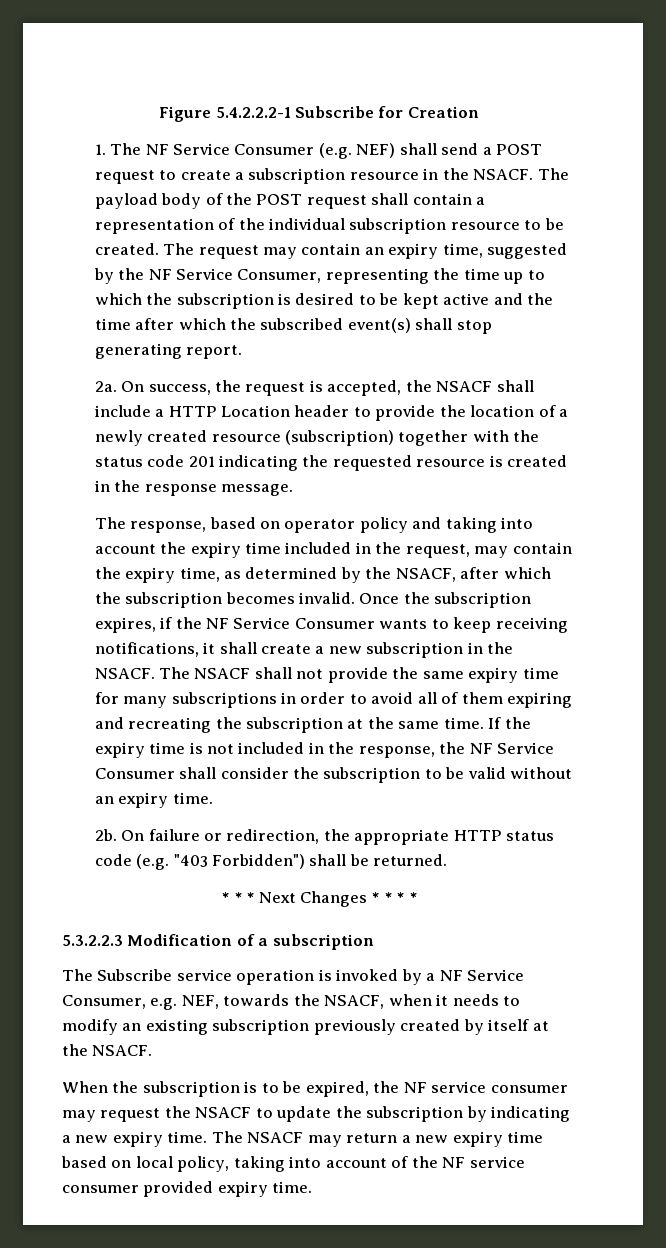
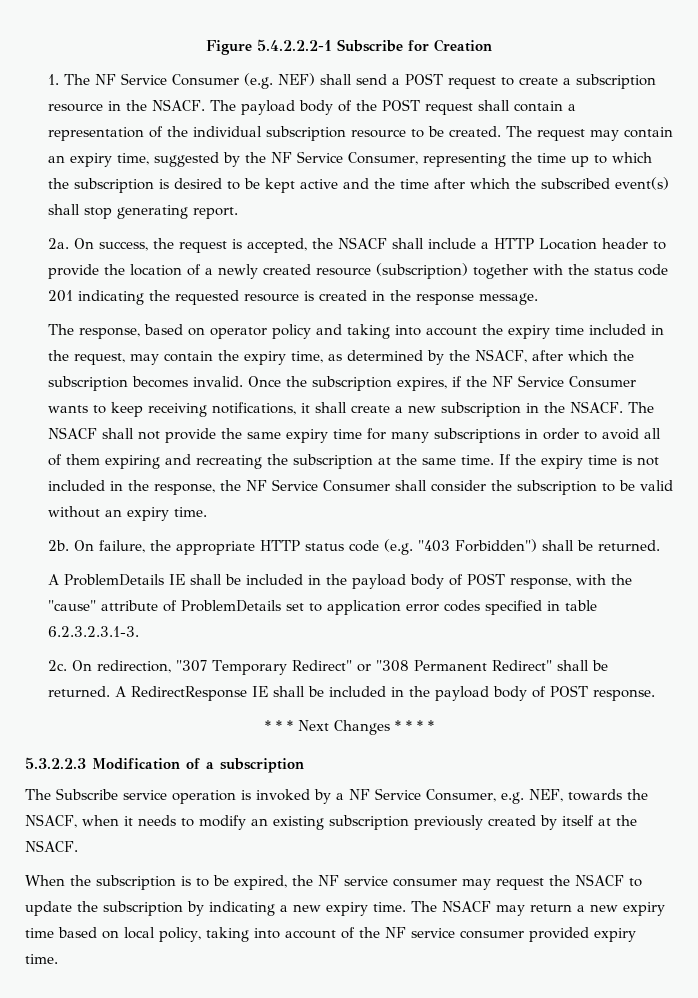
[148,829,320,844] failure or redirection, -> [98,540,145,553] failure,
(448, 860) none -> [47,573,632,589] [47,600,597,615] [47,626,139,637] [47,660,608,675] [47,685,655,701] // A ProblemDetails IE shall be included in the payload body of POST response, with the "cause" attribute of ProblemDetails set to application error codes specified in table 6.2.3.2.3.1-3. // 2c. On redirection, "307 Temporary Redirect" or "308 Permanent Redirect" shall be returned. A RedirectResponse IE shall be included in the payload body of POST response.

